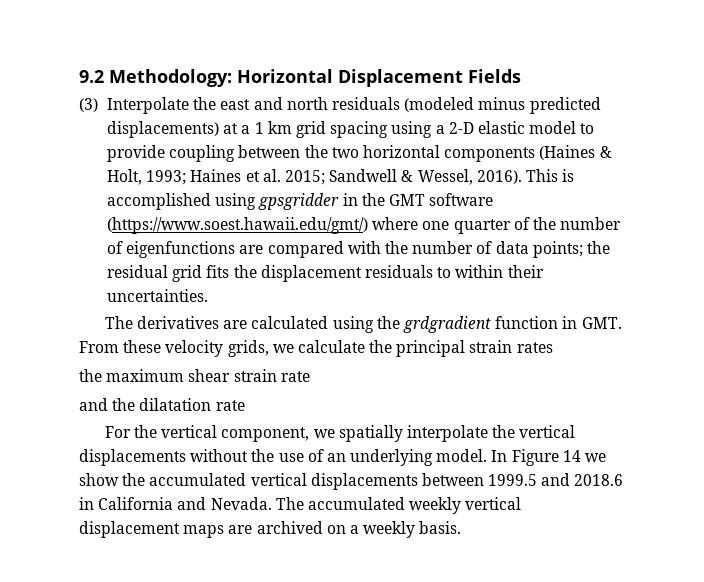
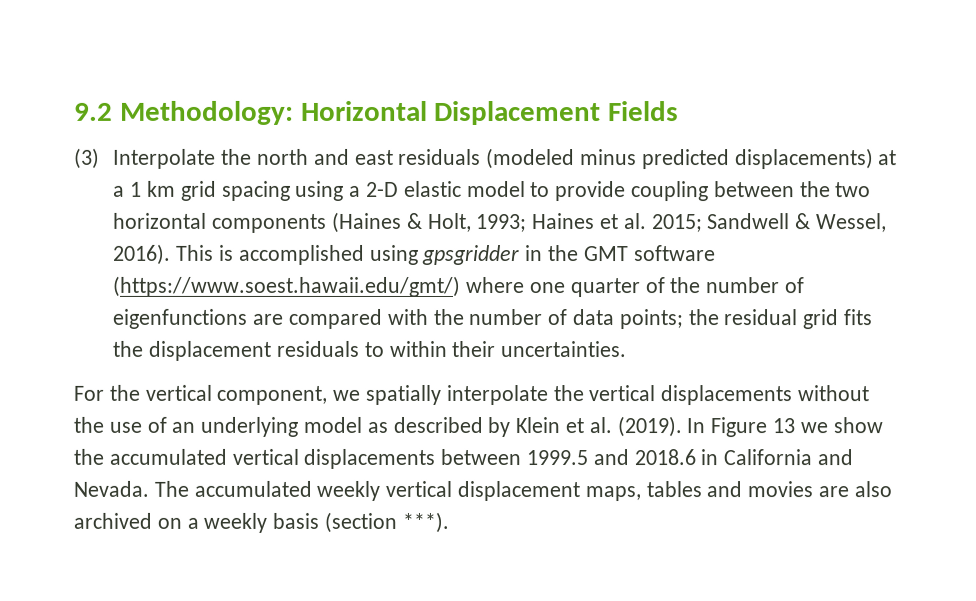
[220,97,328,110] east and north -> [256,148,394,165] north and east
[104,316,622,333] [79,340,553,357] [79,369,310,382] [79,398,245,411] // The derivatives are calculated using the grdgradient function in GMT. From these velocity grids, we calculate the principal strain rates // the maximum shear strain rate // and the dilatation rate -> (627, 349) none
[436,449,488,462] model. -> [303,416,682,438] model as described by Klein et al. (2019).
[562,450,581,462] 14 -> [772,418,796,434] 13
[183,525,253,538] maps are -> [584,481,892,502] maps, tables and movies are also
[419,521,462,534] basis. -> [272,511,449,533] basis (section ***).

